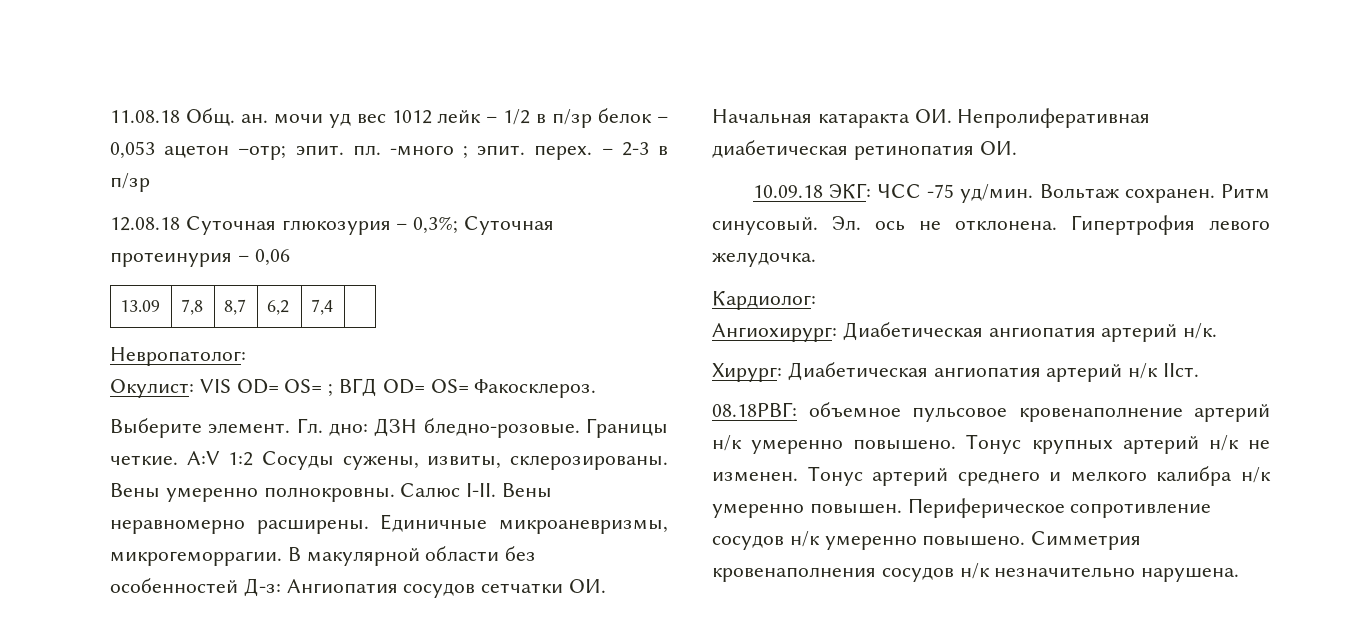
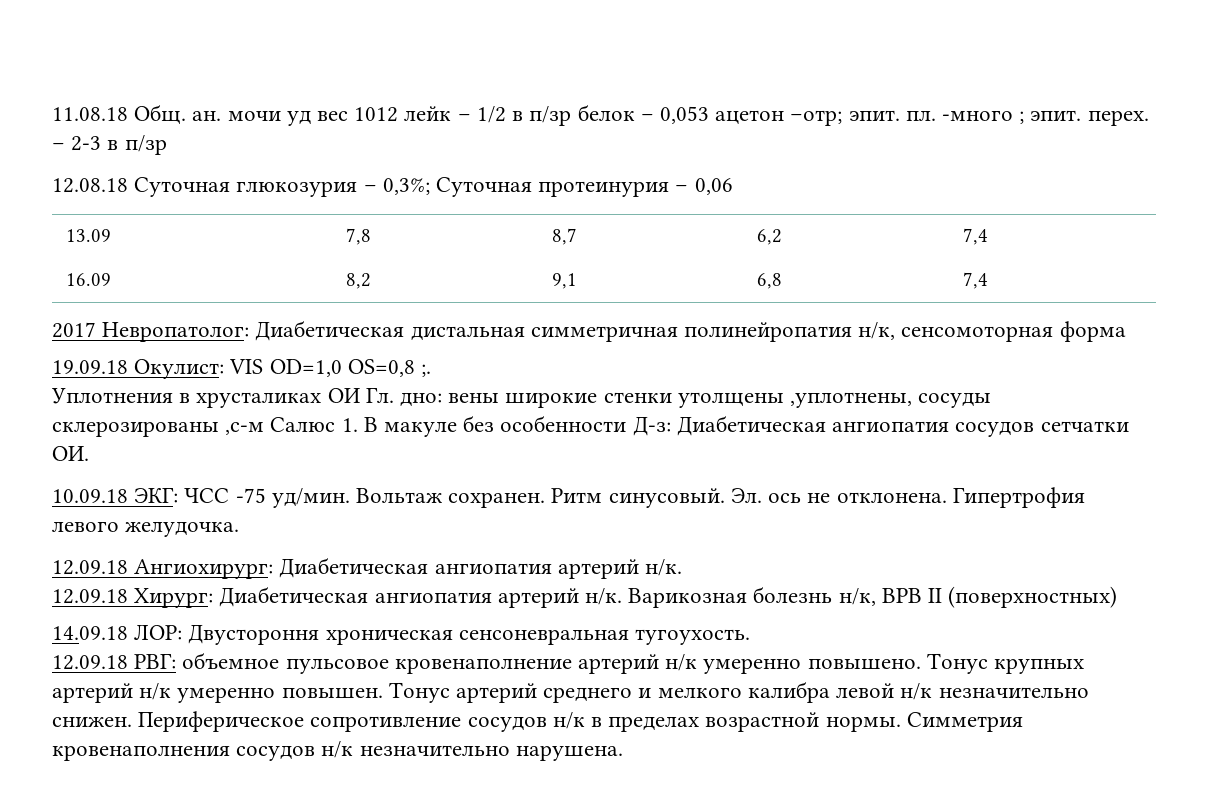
[110,347,246,366] [110,378,597,398] [110,418,668,438] [110,451,668,470] [110,483,553,502] [110,514,668,534] [110,546,537,566] [110,578,607,598] [712,108,1151,128] [712,140,974,160] | // Невропатолог: // Окулист: VIS OD= OS= ; ВГД OD= OS= Факосклероз. // Выберите элемент. Гл. дно: ДЗН бледно-розовые. Границы четкие. А:V 1:2 Сосуды сужены, извиты, склерозированы. Вены умеренно полнокровны. Салюс I-II. Вены неравномерно расширены. Единичные микроаневризмы, микрогеморрагии. В макулярной области без особенностей Д-з: Ангиопатия сосудов сетчатки ОИ. Начальная катаракта ОИ. Непролиферативная диабетическая ретинопатия -> [66,273,112,286] [346,273,372,289] [552,273,578,289] [757,273,783,289] [963,272,989,289] [52,320,1126,342] [52,359,432,379] [51,387,992,408] [52,415,1129,437] // 16.09 | 8,2 | 9,1 | 6,8 | 7,4 // 2017 Невропатолог: Диабетическая дистальная симметричная полинейропатия н/к, сенсомоторная форма // 19.09.18 Окулист: VIS OD=1,0 OS=0,8 ;. // Уплотнения в хрусталиках ОИ Гл. дно: вены широкие стенки утолщены ,уплотнены, сосуды склерозированы ,с-м Салюс 1. В макуле без особенности Д-з: Диабетическая ангиопатия сосудов сетчатки
[712,291,816,310] Кардиолог: // -> [52,560,128,575] 12.09.18
(1218, 331) none -> [52,589,128,604] 12.09.18
[1128,363,1200,379] [712,402,797,417] н/к IIcт. // 08.18РВГ: -> [585,586,1118,608] [52,624,751,645] [52,653,177,670] н/к. Варикозная болезнь н/к, ВРВ II (поверхностных) // 14.09.18 ЛОР: Двустороння хроническая сенсоневральная тугоухость. // 12.09.18 РВГ:
[1248,440,1270,449] [712,472,798,482] не изменен. -> [177,687,383,703] умеренно повышен.
[1241,467,1271,483] [712,498,1212,518] [712,531,1026,550] н/к умеренно повышен. Периферическое сопротивление сосудов н/к умеренно повышено. -> [836,683,1089,700] [52,711,901,732] левой н/к незначительно снижен. Периферическое сопротивление сосудов н/к в пределах возрастной нормы.

